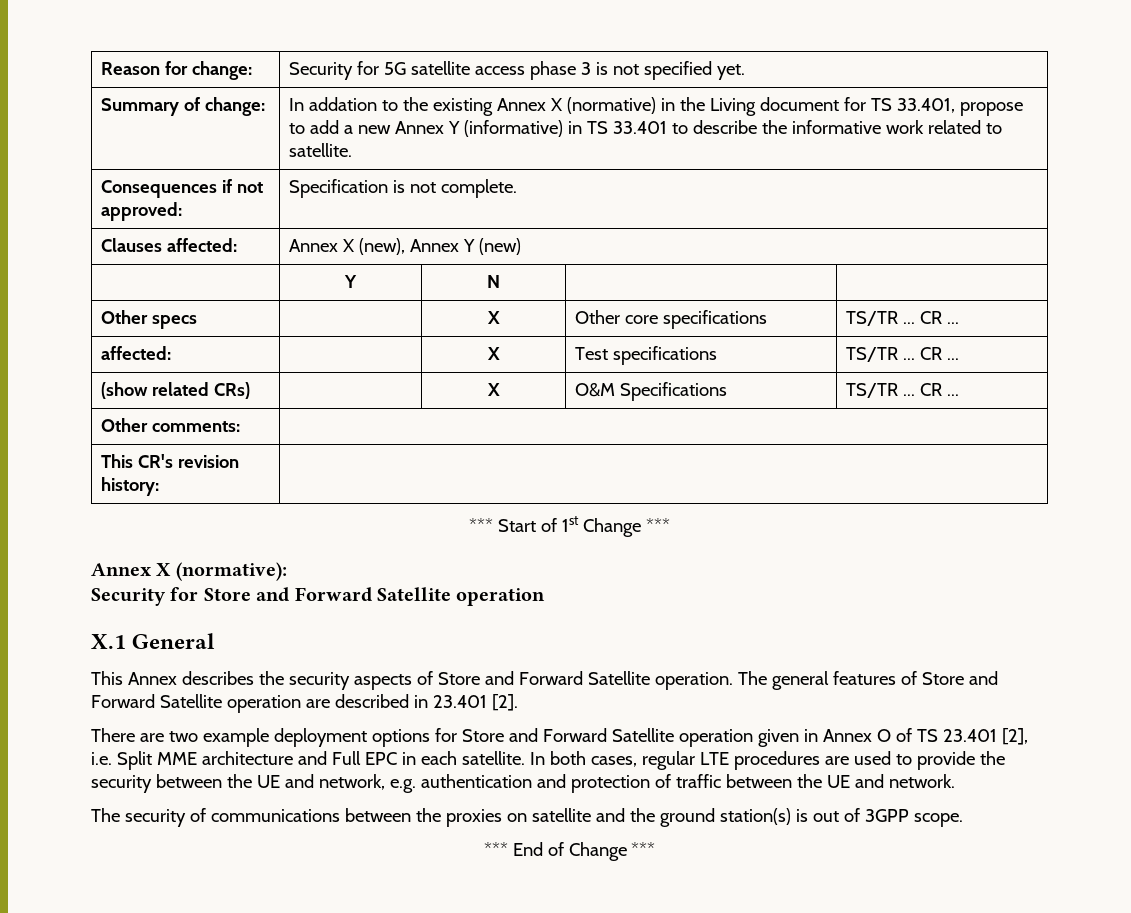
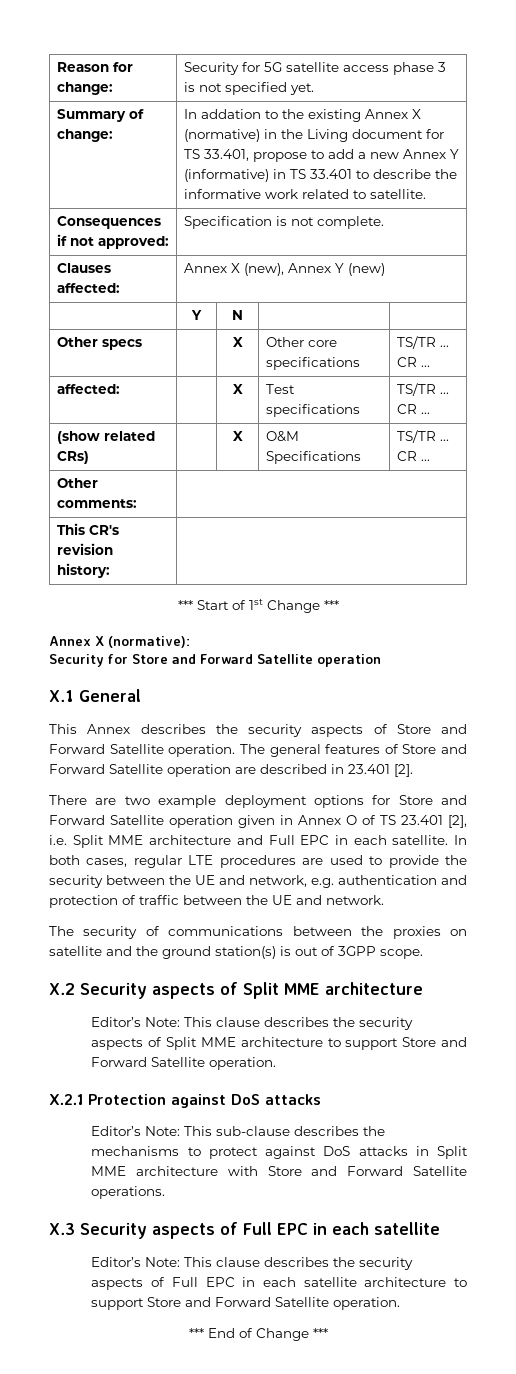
(963, 820) none -> [49,982,423,999] [91,1017,414,1030] [91,1037,467,1050] [91,1057,277,1070] [49,1094,321,1108] [91,1126,386,1136] [91,1146,468,1159] [91,1166,467,1176] [91,1186,166,1199] [49,1222,440,1239] [91,1257,414,1270] [91,1277,467,1290] [91,1297,401,1310] // X.2 Security aspects of Split MME architecture // Editor’s Note: This clause describes the security aspects of Split MME architecture to support Store and Forward Satellite operation. // X.2.1 Protection against DoS attacks // Editor’s Note: This sub-clause describes the mechanisms to protect against DoS attacks in Split MME architecture with Store and Forward Satellite operations. // X.3 Security aspects of Full EPC in each satellite // Editor’s Note: This clause describes the security aspects of Full EPC in each satellite architecture to support Store and Forward Satellite operation.

